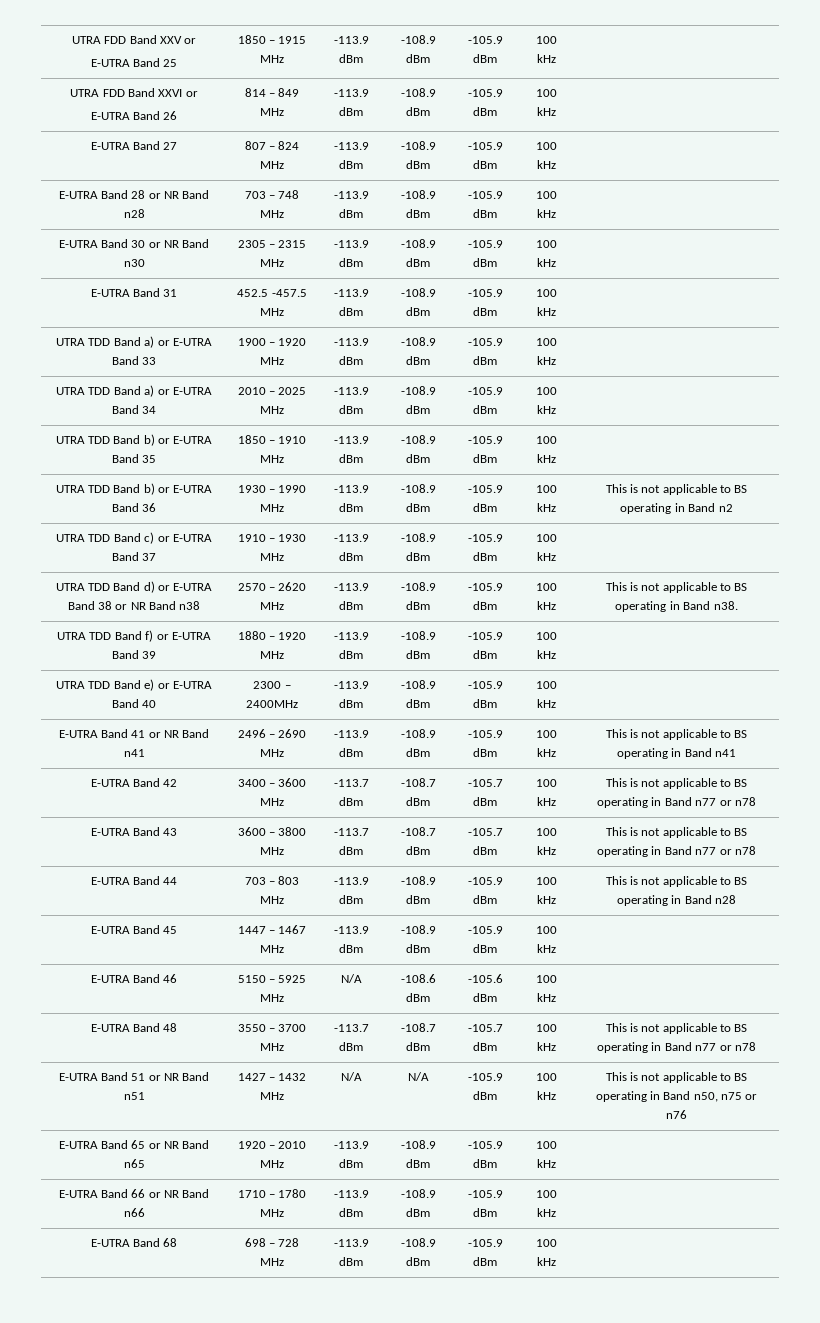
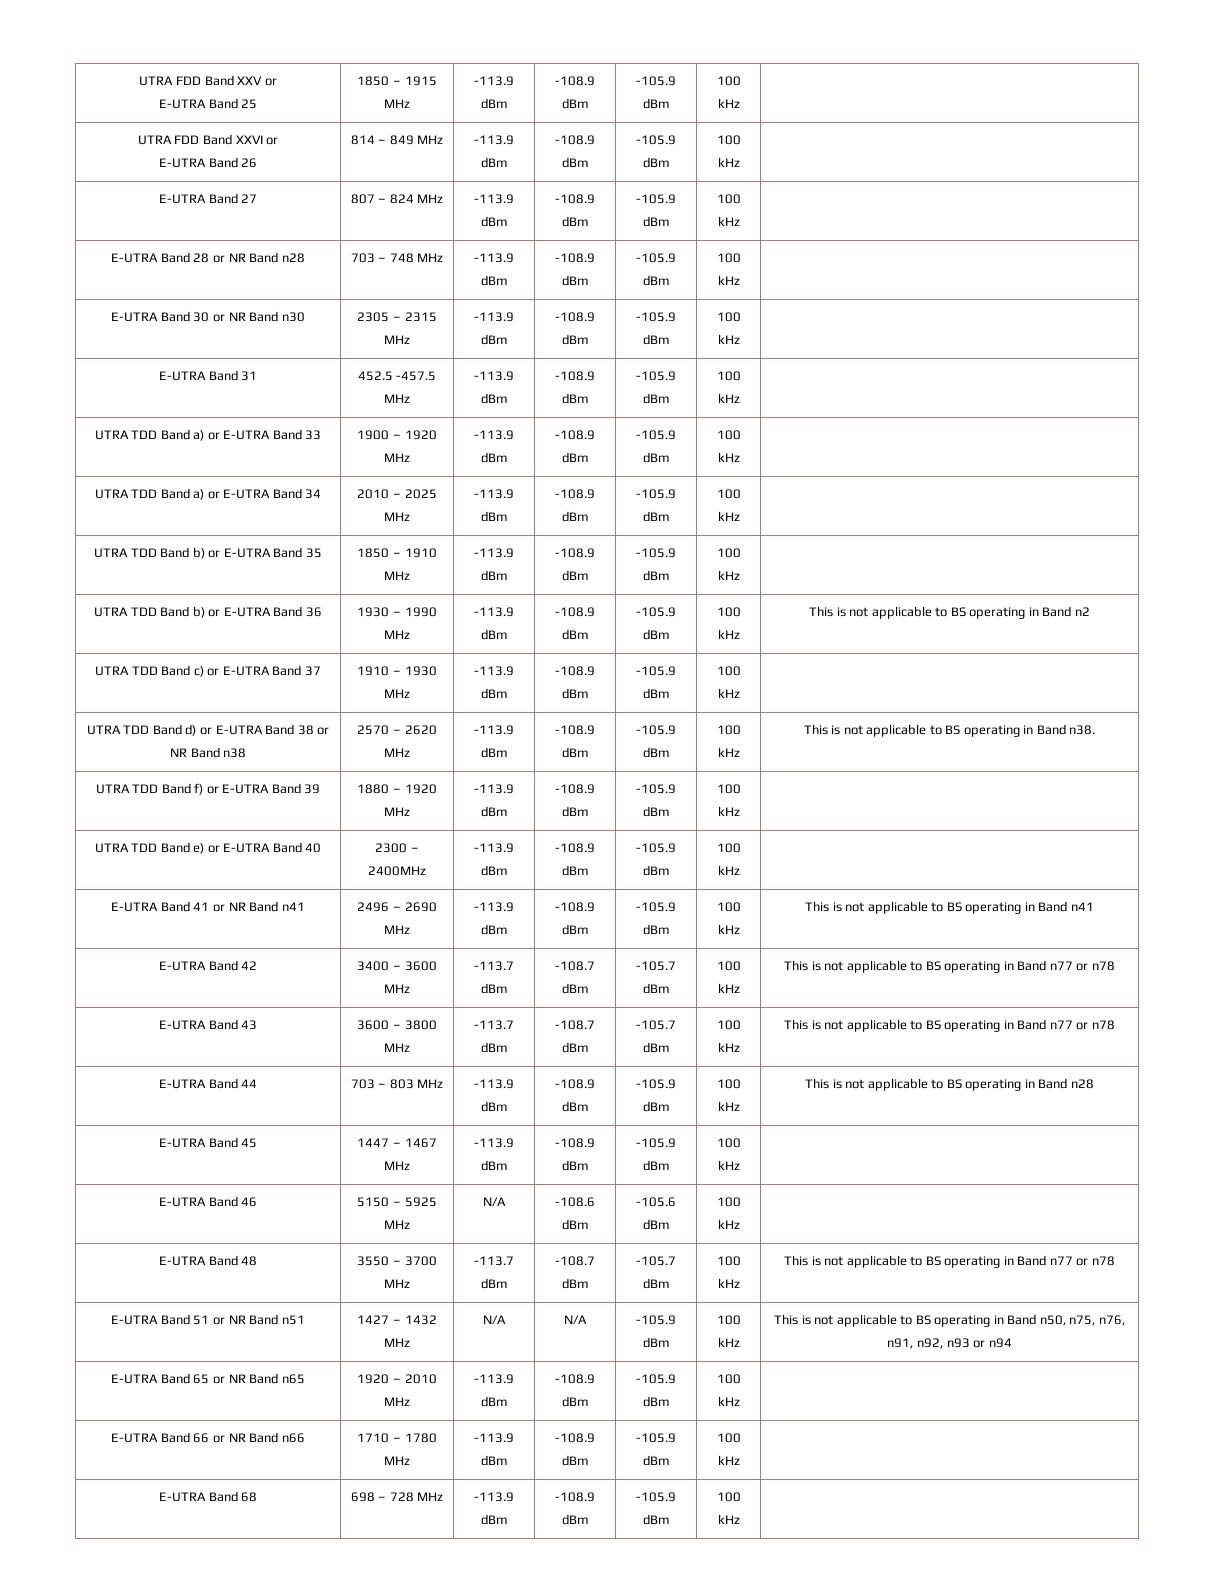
[721,1092,758,1100] [666,1110,687,1119] n75 or n76 -> [1069,1315,1125,1326] [887,1338,1012,1349] n75, n76, n91, n92, n93 or n94

